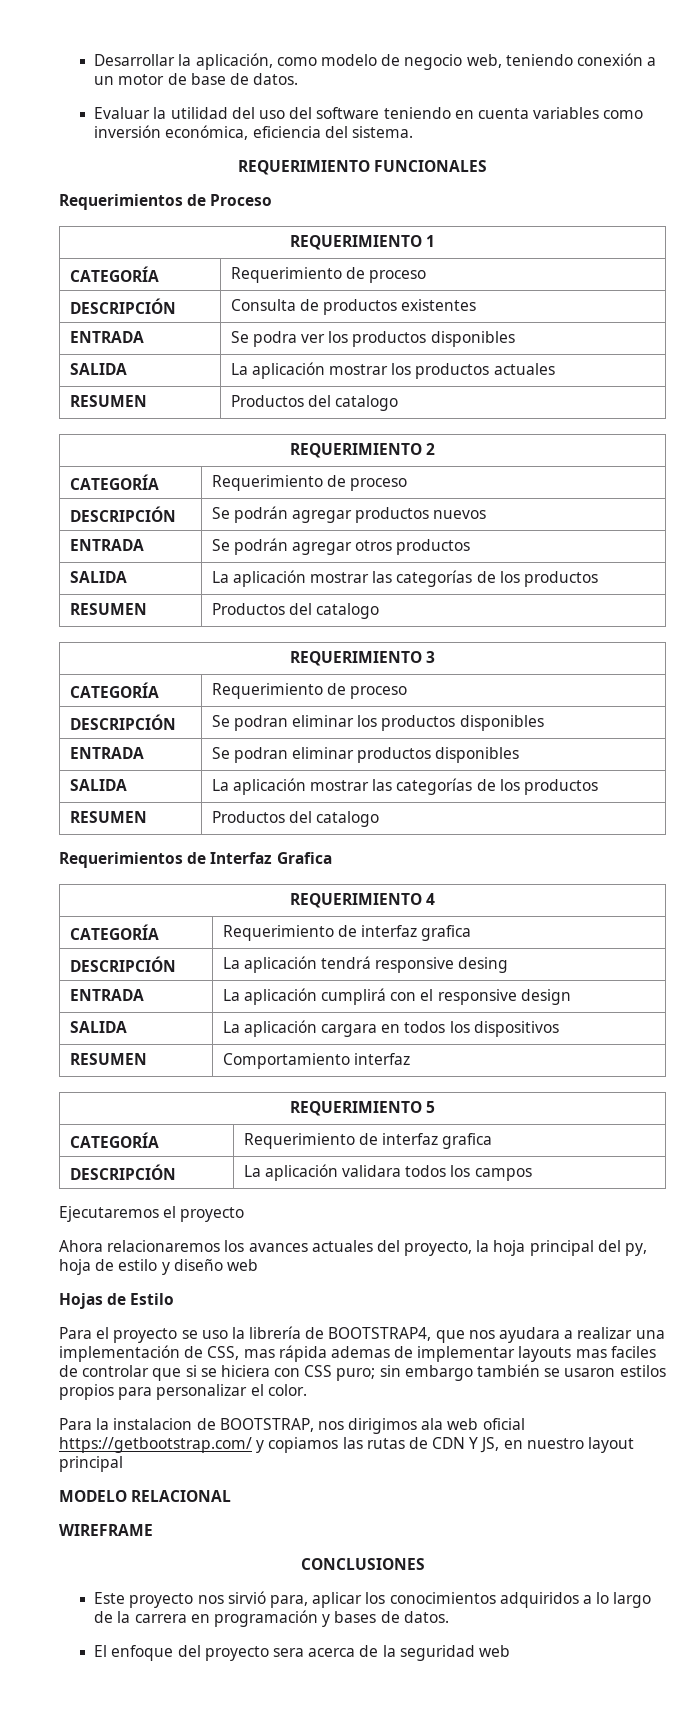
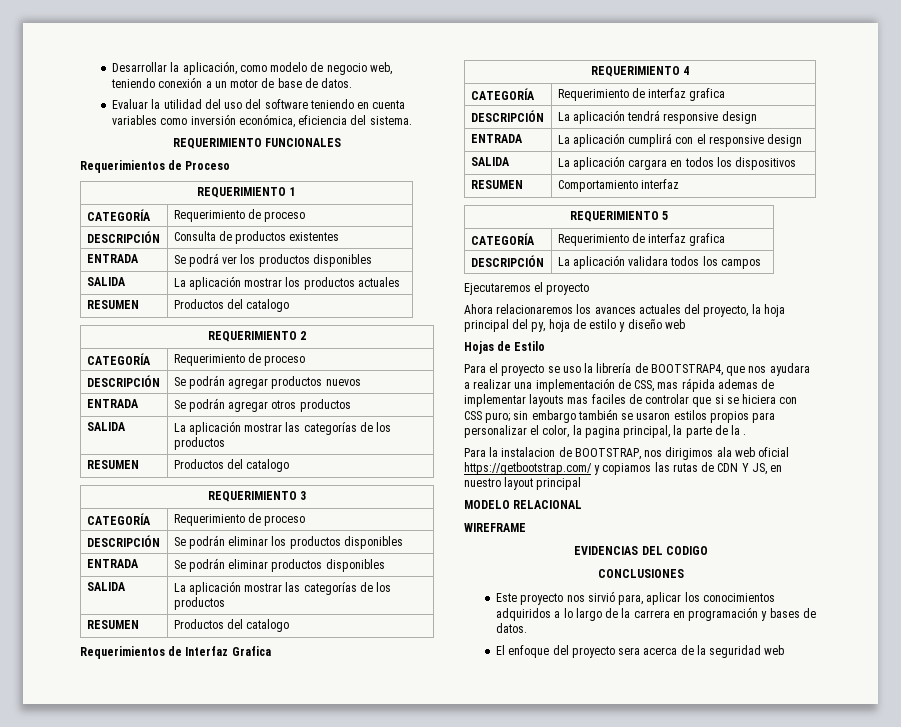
[252,331,297,347] podra -> [188,253,219,267] podrá
[233,715,288,731] podran -> [188,535,225,549] podrán
[233,747,288,763] podran -> [188,558,225,572] podrán
[458,957,509,973] desing -> [721,111,757,124] design
[267,1384,307,1396] color. -> [542,425,747,438] color, la pagina principal, la parte de la .
(153, 1530) none -> [574,546,708,555] // EVIDENCIAS DEL CODIGO

